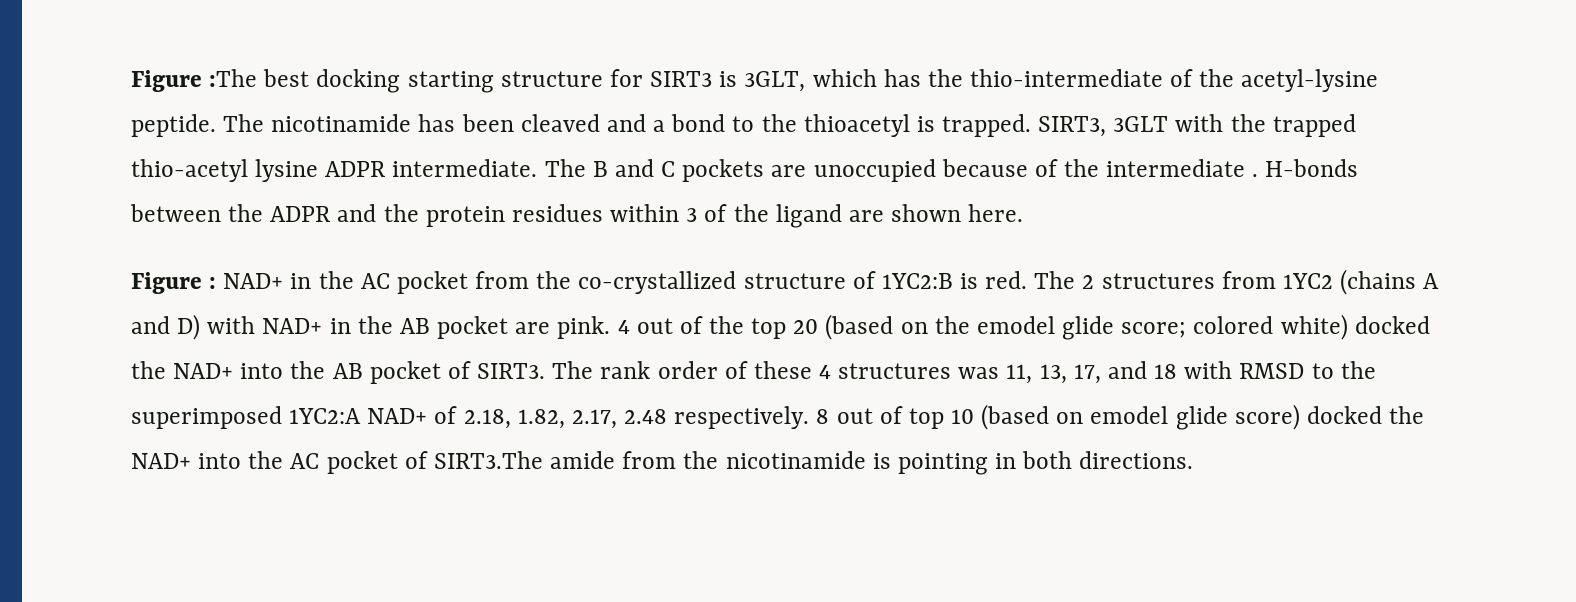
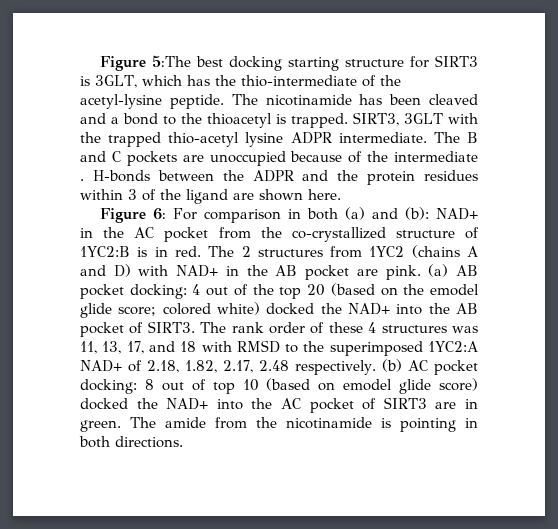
[131,69,258,92] Figure :The -> [100,55,192,71] Figure 5:The
[209,277,217,289] : -> [153,207,430,223] 6: For comparison in both (a) and (b):
(979, 281) none -> [154,247,168,257] in
(611, 327) none -> [428,264,479,277] [80,284,187,299] (a) AB pocket docking:
(810, 417) none -> [381,359,478,375] [80,379,137,394] (b) AC pocket docking:
[433,451,543,469] SIRT3.The -> [383,397,479,409] [80,417,156,432] SIRT3 are in green. The

